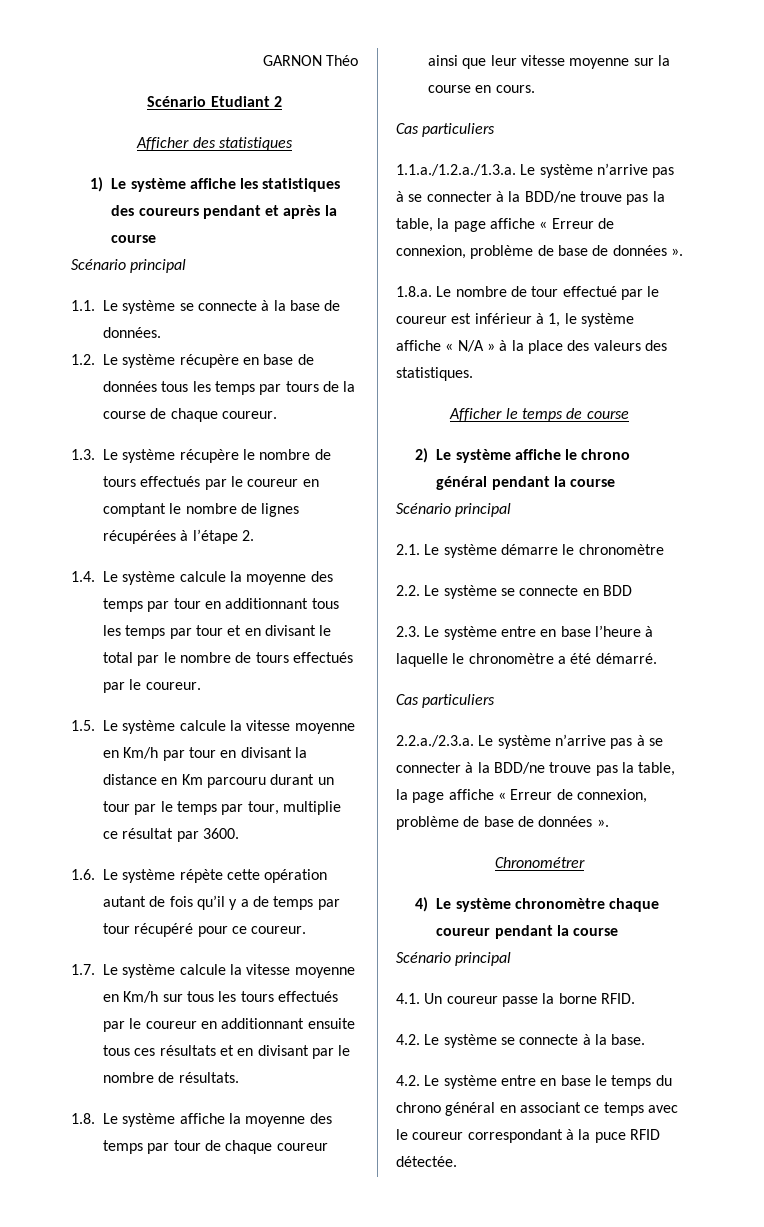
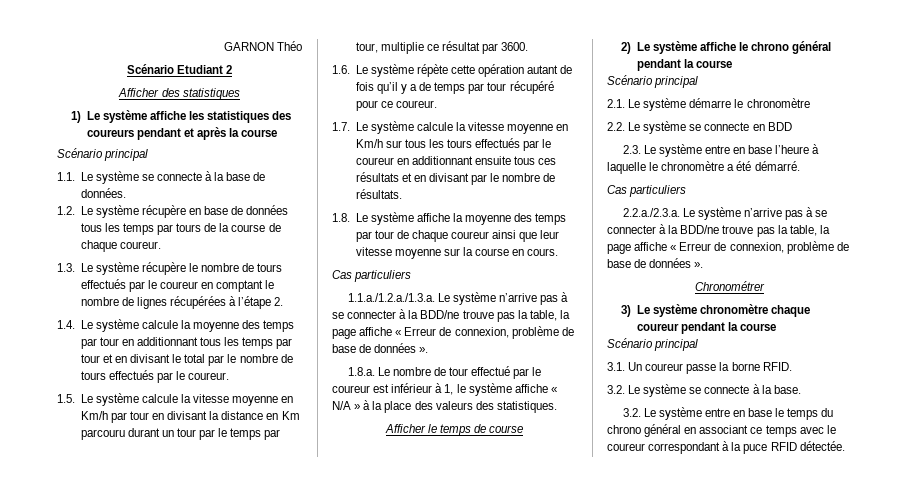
[415,897,429,912] 4) -> [620,305,631,317] 3)
[396,993,420,1004] 4.1. -> [607,362,625,371] 3.1.
[396,1034,420,1045] 4.2. -> [607,385,625,394] 3.2.
[396,1075,420,1086] 4.2. -> [622,408,641,417] 3.2.

